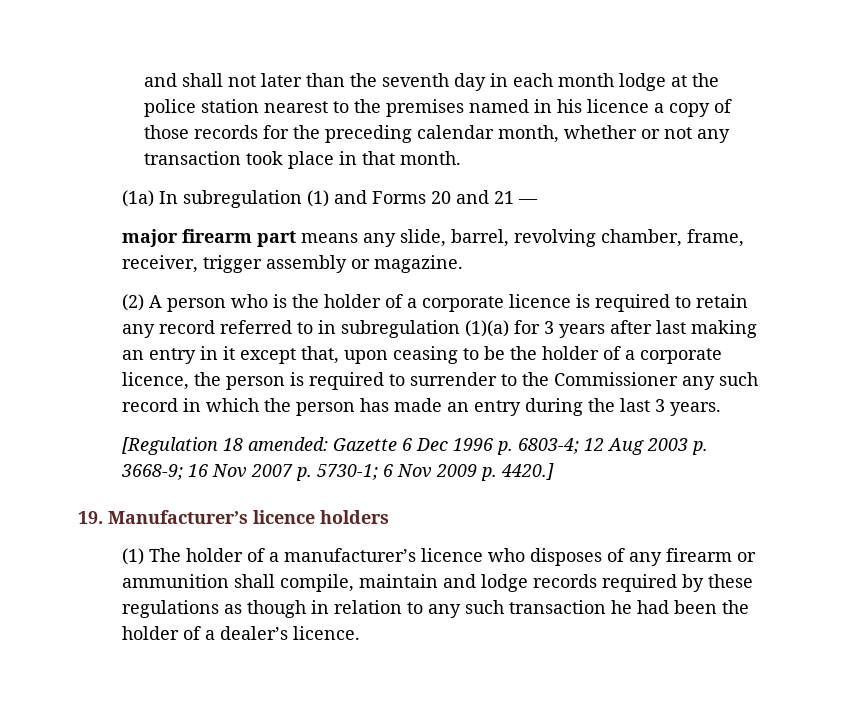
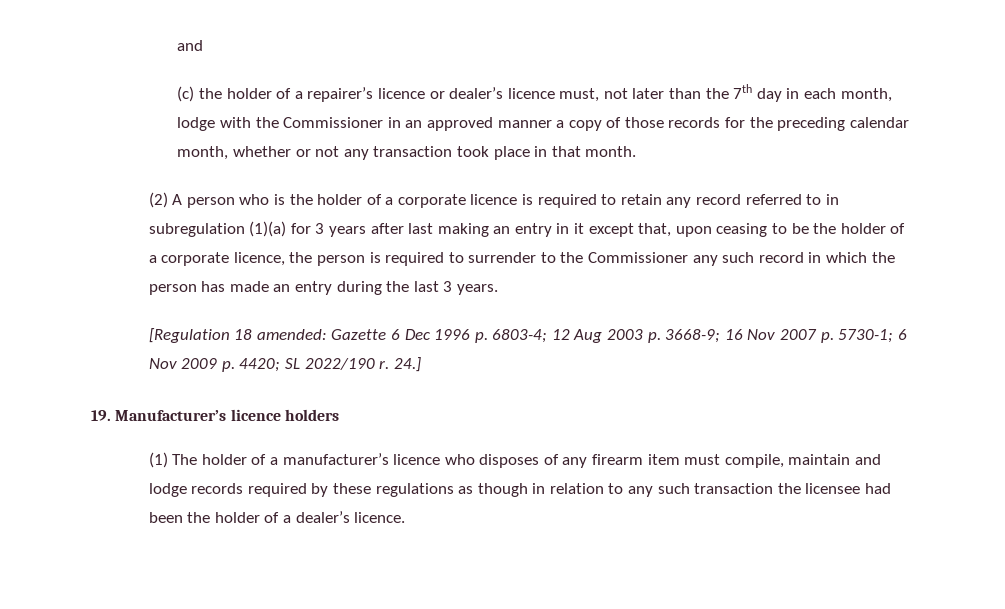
[144,73,224,87] and shall -> [177,40,204,51] [177,86,600,102] and // (c) the holder of a repairer’s licence or dealer’s licence must,
[382,73,450,87] seventh -> [733,84,753,99] 7th
[558,73,720,91] [144,99,650,117] month lodge at the police station nearest to the premises named in his licence -> [840,88,892,102] [177,117,552,131] month, lodge with the Commissioner in an approved manner
[122,190,539,208] [122,229,745,247] [122,255,464,273] // (1a) In subregulation (1) and Forms 20 and 21 — // major firearm part means any slide, barrel, revolving chamber, frame, receiver, trigger assembly or magazine. -> (637, 151) none
[501,463,555,480] 4420.] -> [239,357,421,372] 4420; SL 2022/190 r. 24.]
[737,552,757,562] [122,574,276,588] or ammunition shall -> [647,454,721,465] item must
[611,600,633,614] he -> [777,483,861,494] the licensee

